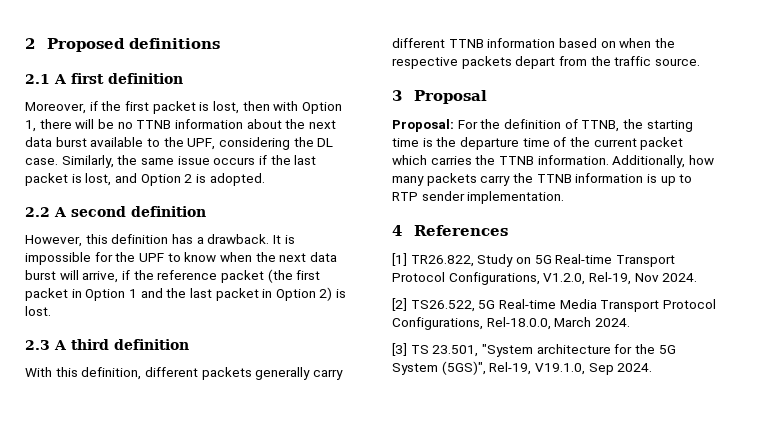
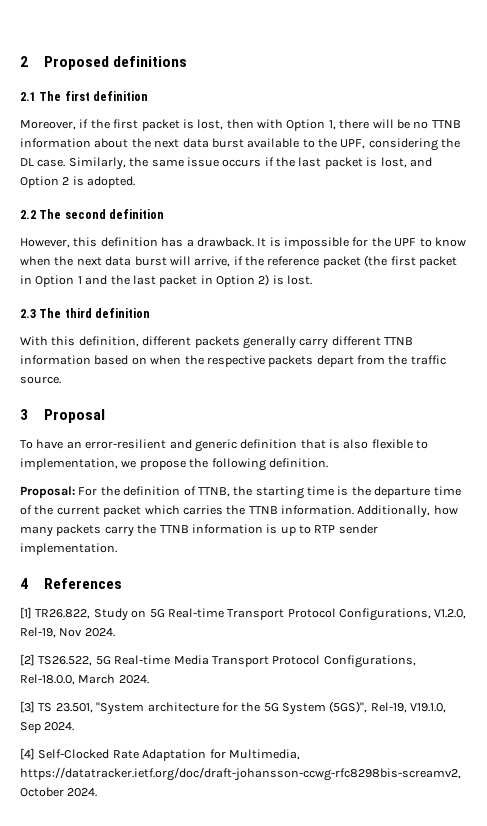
[54,74,67,84] A -> [39,91,62,101] The
[54,207,67,217] A -> [39,209,62,219] The
[54,340,67,350] A -> [39,308,62,318] The
(487, 97) none -> [20,439,429,452] [20,458,328,471] // To have an error-resilient and generic definition that is also flexible to implementation, we propose the following definition.
(653, 367) none -> [20,748,300,761] [20,767,461,781] [20,787,98,797] // [4] Self-Clocked Rate Adaptation for Multimedia, https://datatracker.ietf.org/doc/draft-johansson-ccwg-rfc8298bis-screamv2, October 2024.

